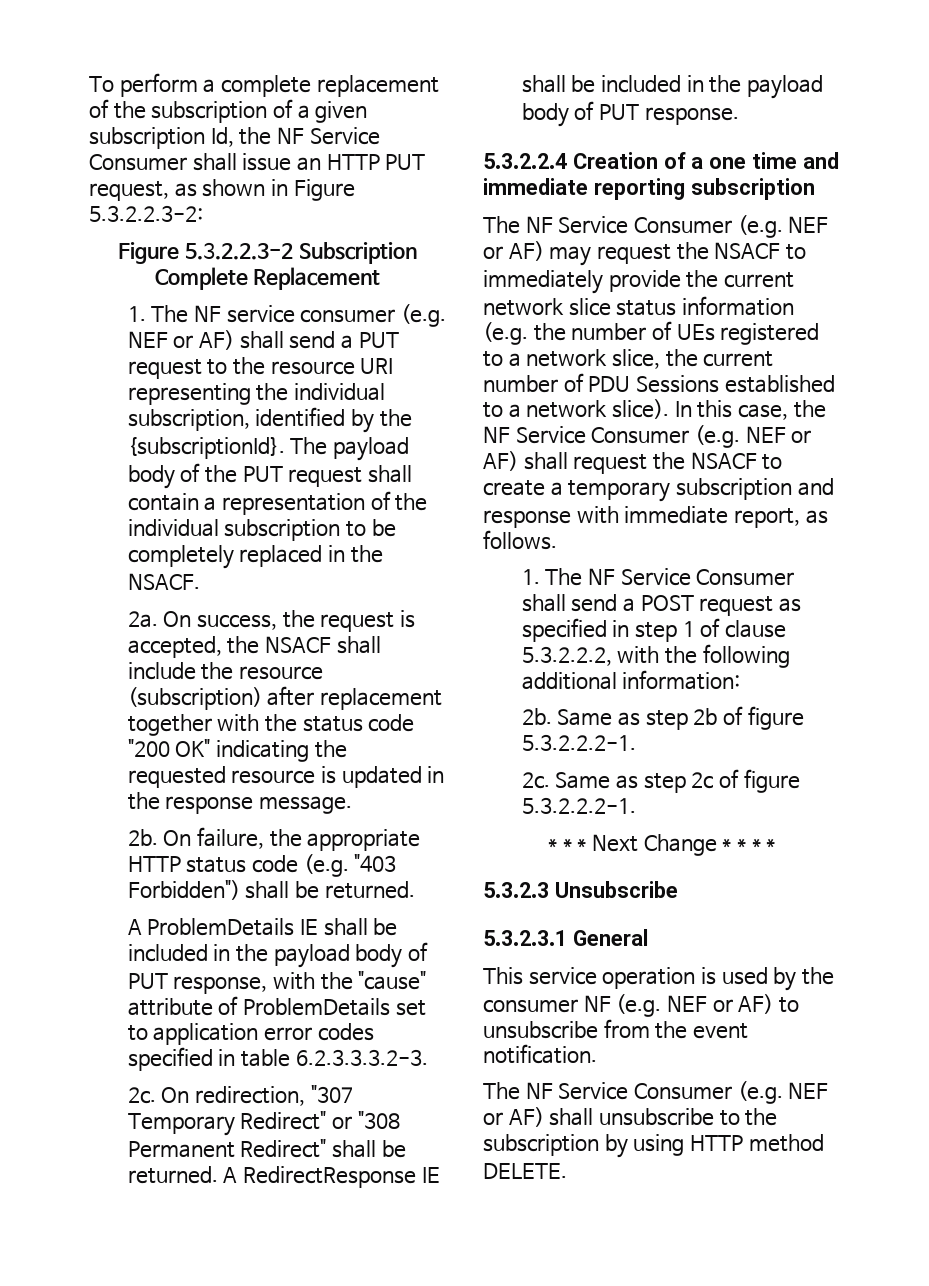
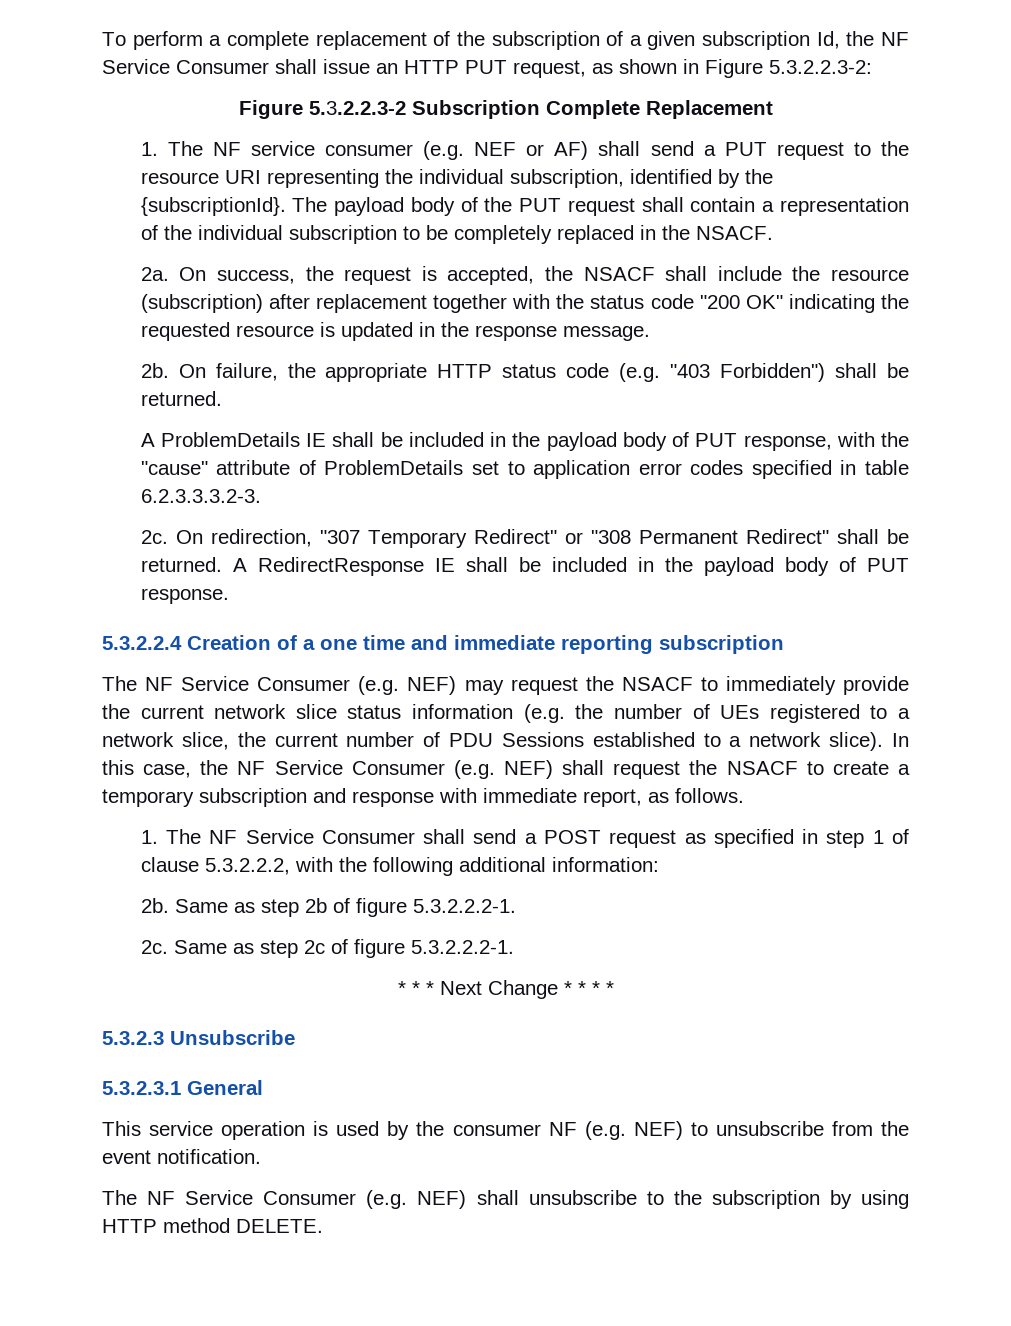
[788,216,829,233] [483,241,544,261] NEF or AF) -> [407,676,457,695] NEF)
[745,426,812,443] [483,451,518,471] NEF or AF) -> [504,760,553,779] NEF)
[667,994,774,1014] NEF or AF) -> [633,1121,683,1140] NEF)
[788,1082,829,1099] [483,1107,544,1127] NEF or AF) -> [417,1190,467,1209] NEF)

